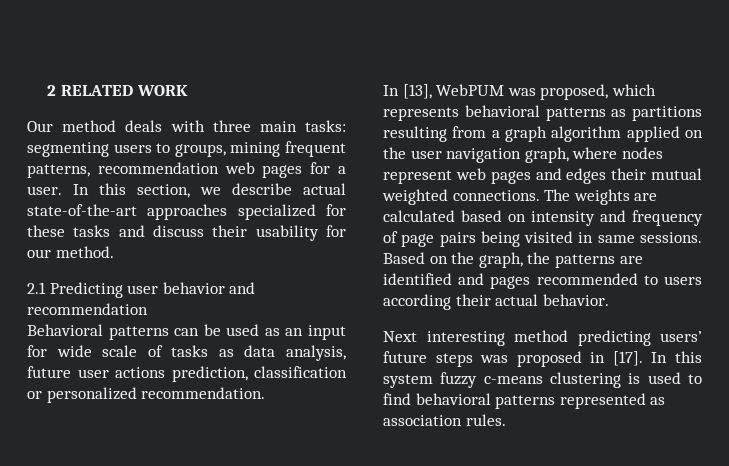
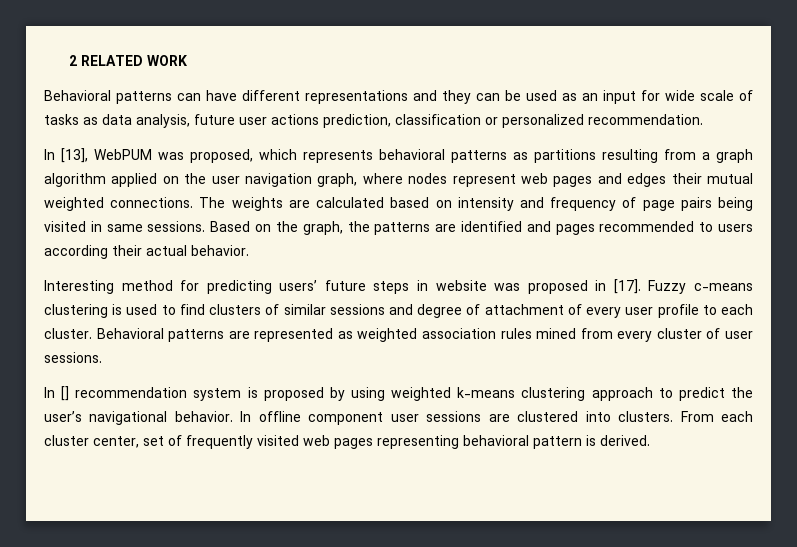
[27,120,346,132] [27,141,346,157] [27,162,347,178] [27,183,346,198] [27,204,346,220] [27,225,346,241] [27,246,114,258] [27,282,256,298] [27,303,148,315] [27,324,169,340] Our method deals with three main tasks: segmenting users to groups, mining frequent patterns, recommendation web pages for a user. In this section, we describe actual state-of-the-art approaches specialized for these tasks and discuss their usability for our method. // 2.1 Predicting user behavior and recommendation // Behavioral patterns -> [44,90,471,104] Behavioral patterns can have different representations and they
[383,330,568,346] Next interesting method -> [44,280,200,294] Interesting method for
(473, 360) none -> [417,280,487,291] in website
[651,351,702,363] [383,372,478,388] In this system fuzzy -> [648,280,687,294] Fuzzy
[415,393,666,409] [383,414,506,426] behavioral patterns represented as association rules. -> [209,304,753,318] [44,328,753,342] [44,352,102,363] [44,386,753,401] [44,411,753,425] [44,435,650,449] clusters of similar sessions and degree of attachment of every user profile to each cluster. Behavioral patterns are represented as weighted association rules mined from every cluster of user sessions. // In [] recommendation system is proposed by using weighted k-means clustering approach to predict the user’s navigational behavior. In offline component user sessions are clustered into clusters. From each cluster center, set of frequently visited web pages representing behavioral pattern is derived.

